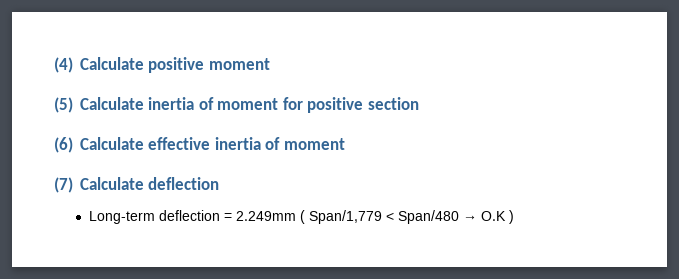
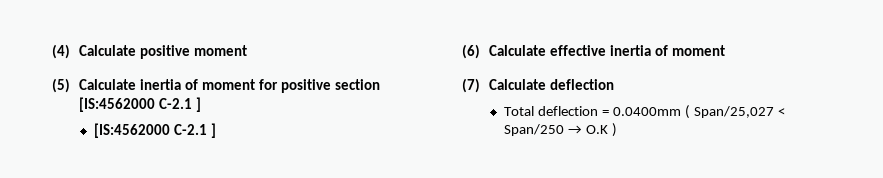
(419, 103) none -> [78,97,201,112] [94,123,217,138] [IS:4562000 C-2.1 ] // [IS:4562000 C-2.1 ]
[88,211,155,224] Long-term -> [504,106,535,116] Total
[235,210,459,224] 2.249mm ( Span/1,779 < Span/480 -> [613,105,785,119] [504,124,565,136] 0.0400mm ( Span/25,027 < Span/250

